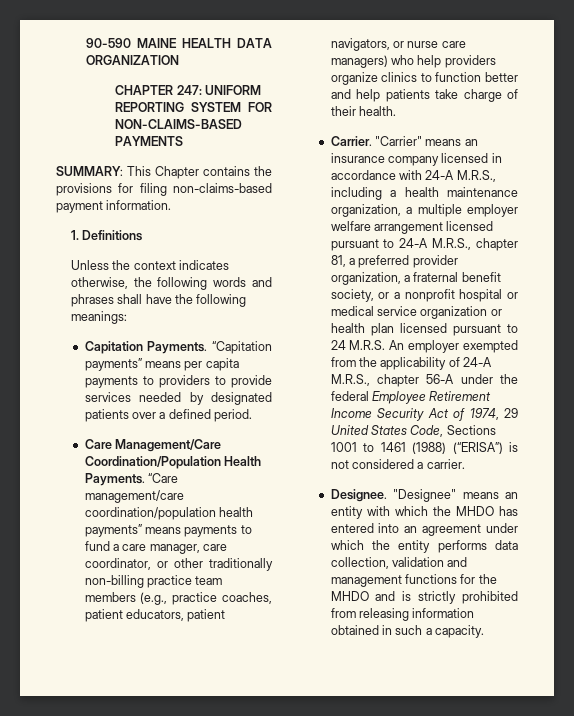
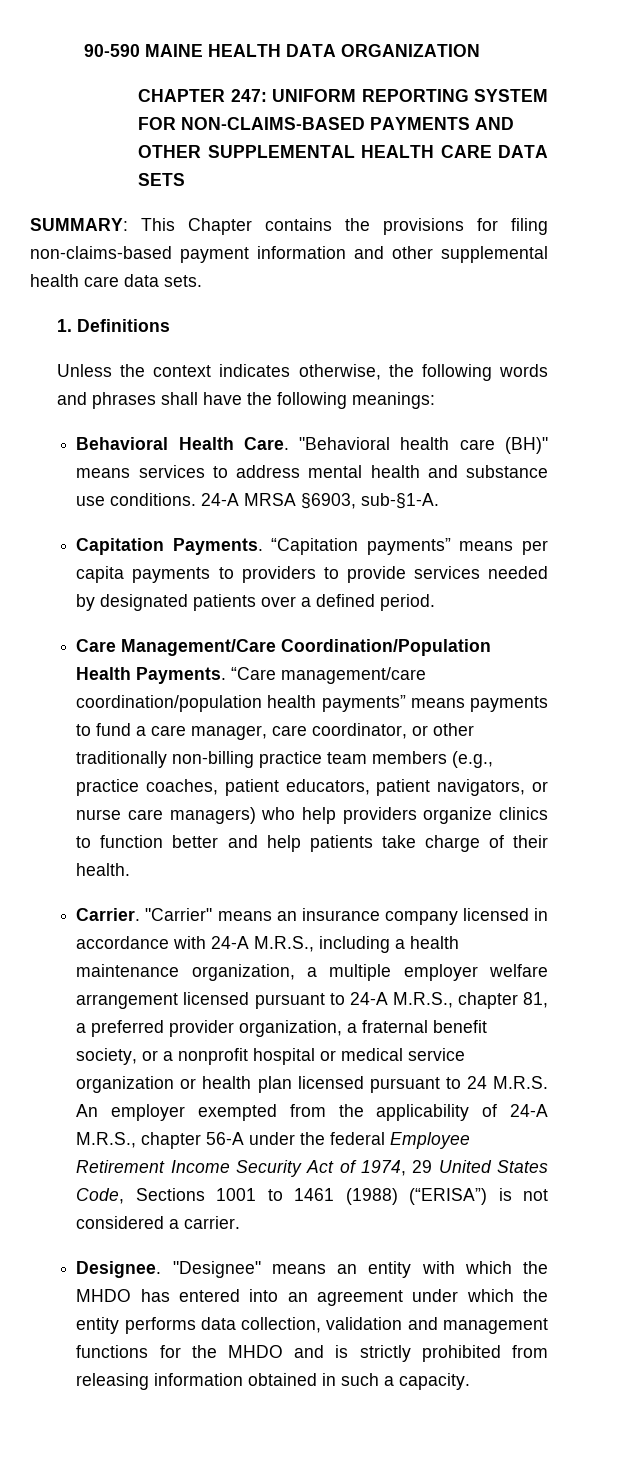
(184, 141) none -> [475,117,515,130] [138,145,548,158] [138,173,186,186] AND OTHER SUPPLEMENTAL HEALTH CARE DATA SETS
[106,200,172,210] information. -> [257,246,548,263] [30,274,202,287] information and other supplemental health care data sets.
(127, 317) none -> [76,437,548,454] [76,465,548,478] [76,493,440,509] // Behavioral Health Care. "Behavioral health care (BH)" means services to address mental health and substance use conditions. 24-A MRSA §6903, sub-§1-A.

